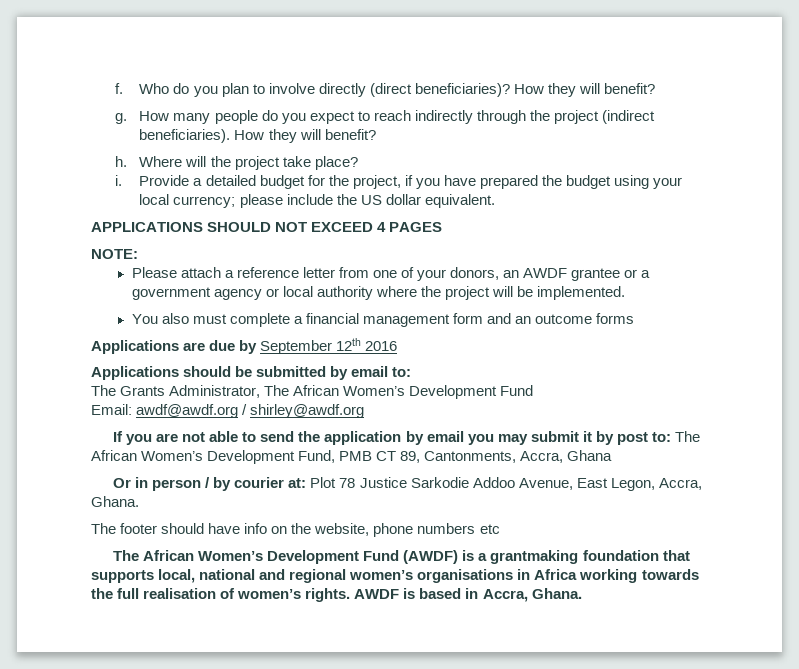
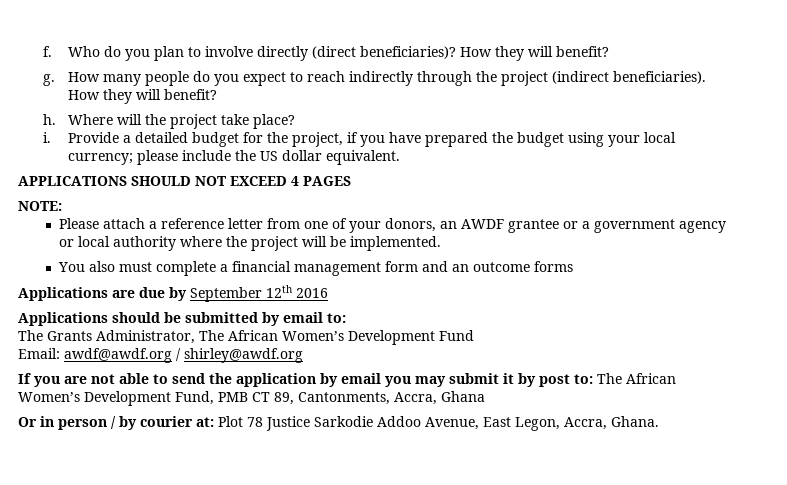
[91,523,500,537] [113,550,690,564] [91,569,699,583] [91,588,582,602] // The footer should have info on the website, phone numbers etc // The African Women’s Development Fund (AWDF) is a grantmaking foundation that supports local, national and regional women’s organisations in Africa working towards the full realisation of women’s rights. AWDF is based in Accra, Ghana. -> (659, 421) none

